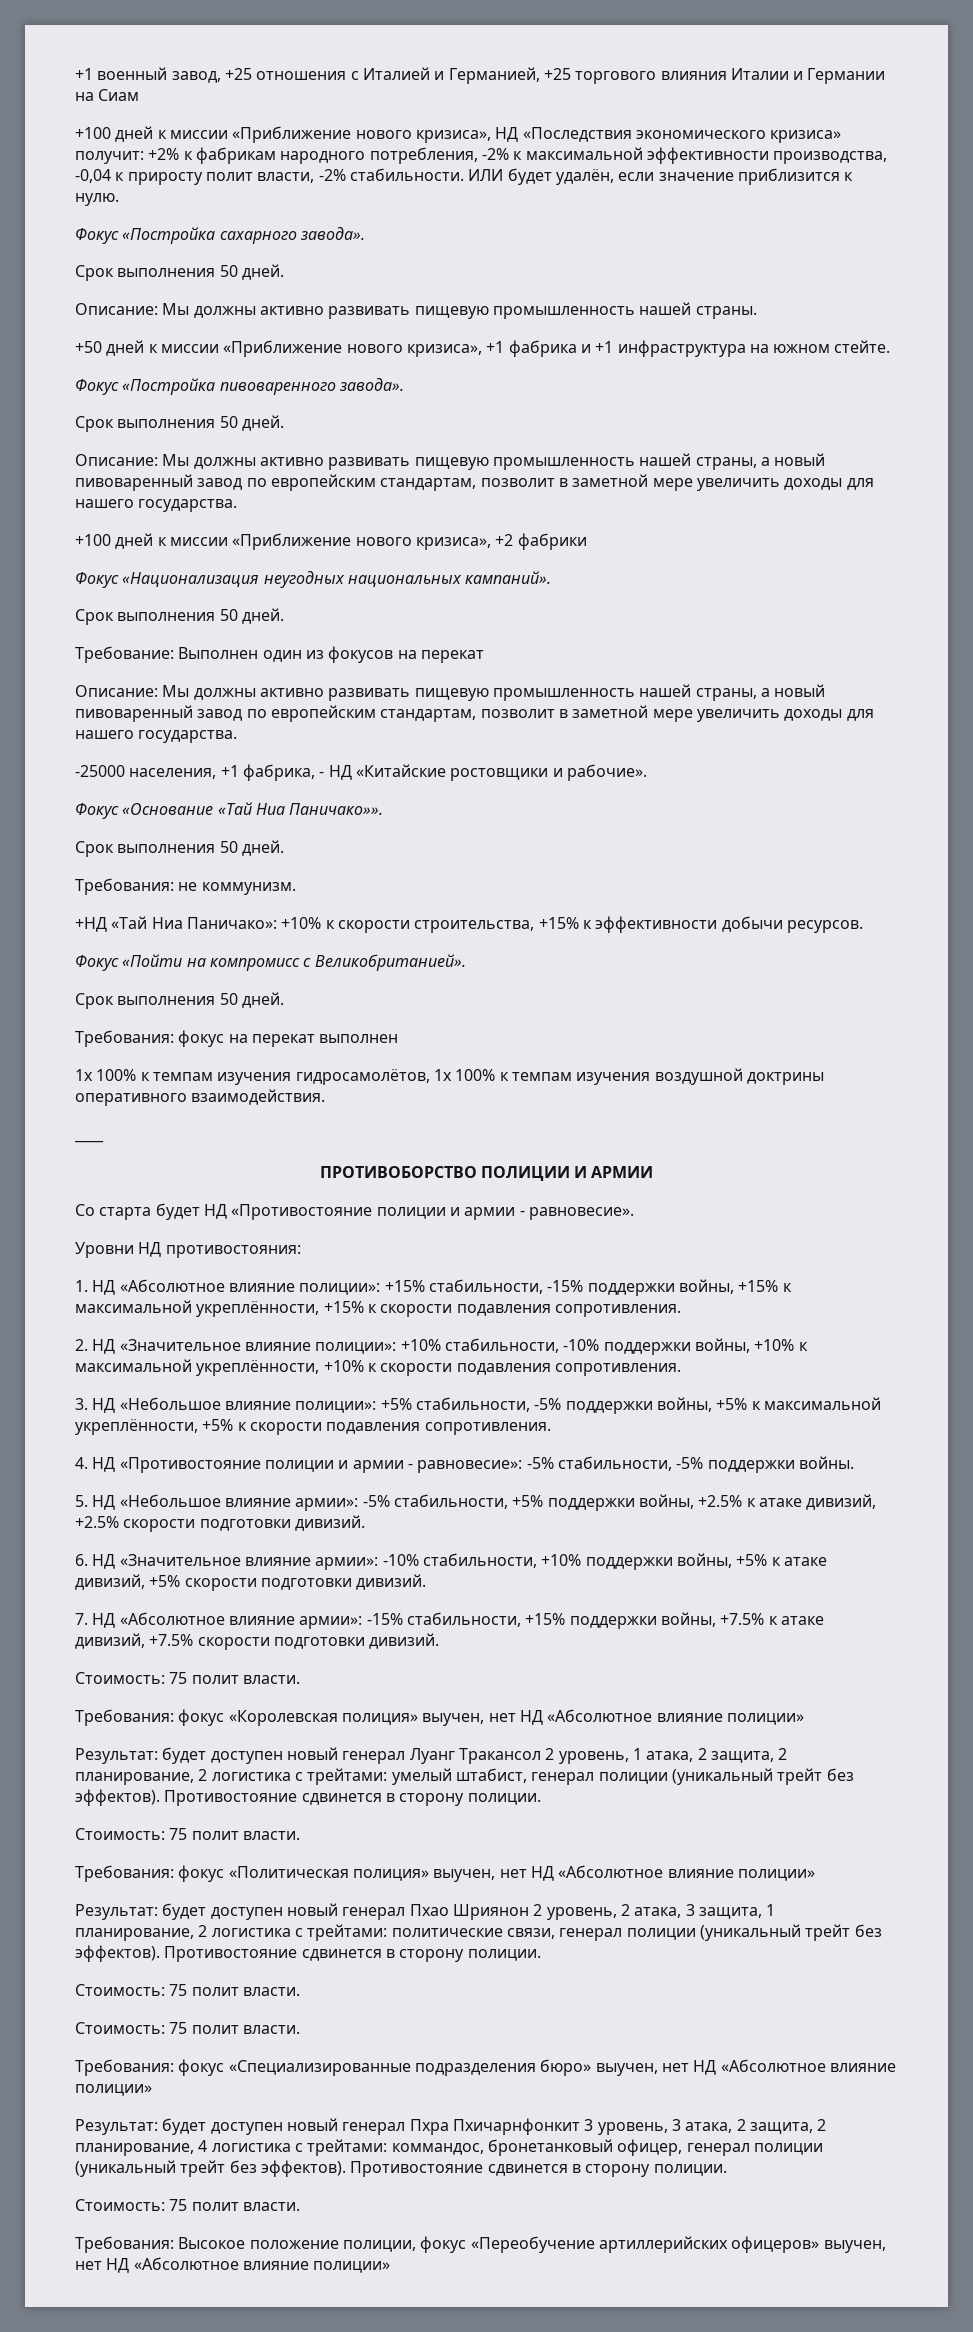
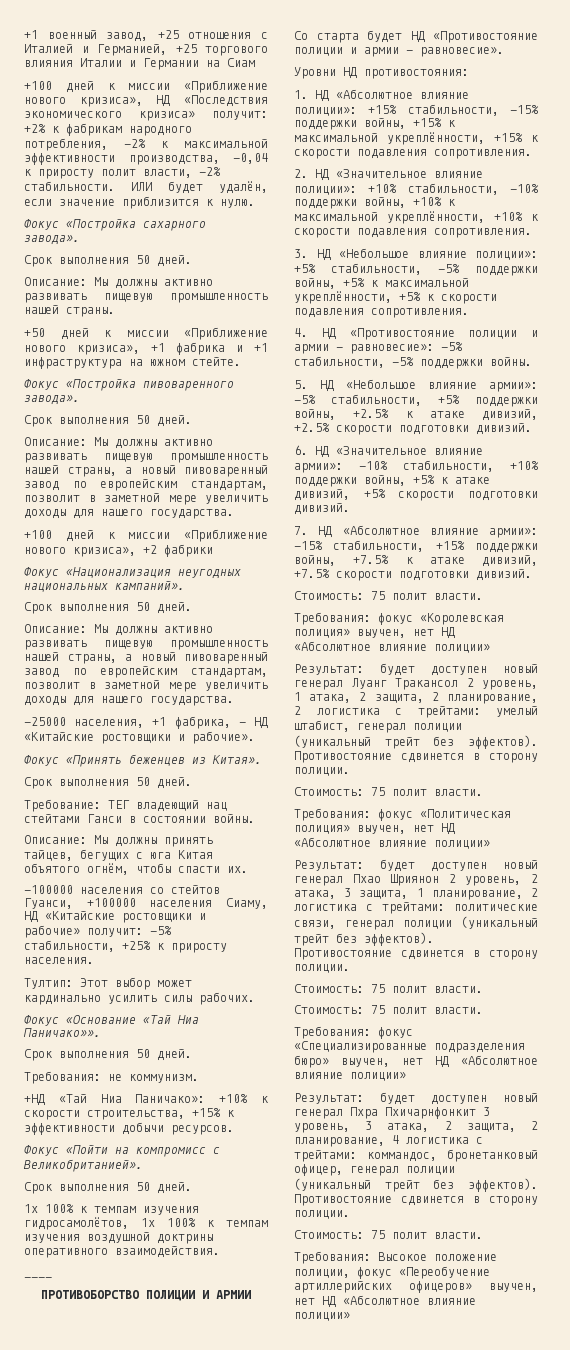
[75,646,484,663] // Требование: Выполнен один из фокусов на перекат -> (192, 608) none
(647, 772) none -> [24,754,262,767] [24,777,192,789] [24,799,227,812] [24,814,255,823] [24,835,213,847] [24,849,213,861] [24,863,248,875] [24,885,220,894] [24,898,268,909] [24,911,206,923] [24,925,172,938] [24,940,227,953] [24,957,94,964] [24,977,192,990] [24,992,255,1005] // Фокус «Принять беженцев из Китая». // Срок выполнения 50 дней. // Требование: ТЕГ владеющий нац стейтами Ганси в состоянии войны. // Описание: Мы должны принять тайцев, бегущих с юга Китая объятого огнём, чтобы спасти их. // -100000 населения со стейтов Гуанси, +100000 населения Сиаму, НД «Китайские ростовщики и рабочие» получит: -5% стабильности, +25% к приросту населения. // Тултип: Этот выбор может кардинально усилить силы рабочих.
[75,1030,399,1047] // Требования: фокус на перекат выполнен -> (192, 1188) none

